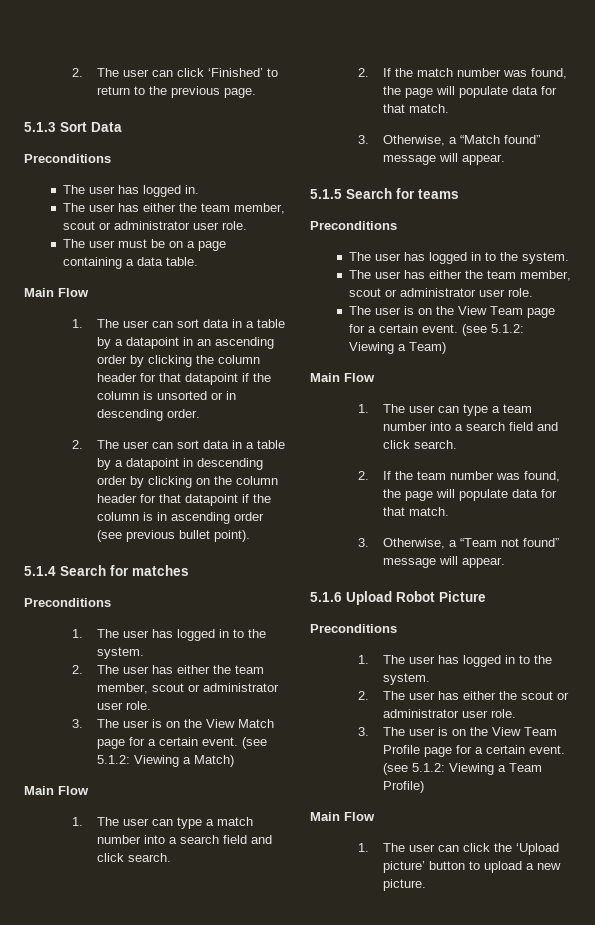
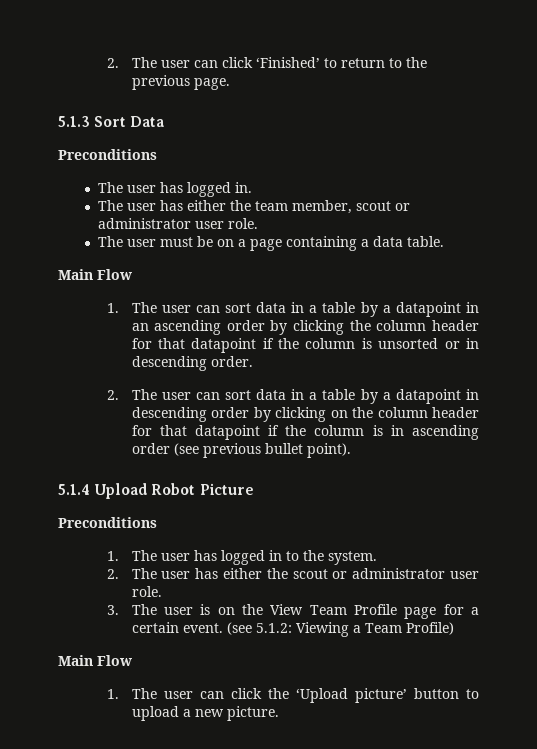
[60,565,189,576] [24,598,111,607] [72,629,266,641] [96,647,144,659] [72,665,264,674] [96,683,279,694] [96,701,151,710] [72,719,274,728] [96,737,267,749] [96,755,234,767] [24,786,89,795] [72,817,253,829] [96,835,272,844] [96,853,171,862] [358,68,567,79] [382,86,557,98] [382,104,449,113] [358,135,540,146] [382,153,505,165] [310,188,459,199] [310,221,397,230] [348,252,569,264] [348,270,571,281] [348,288,533,297] [348,306,555,318] [348,324,524,336] [348,342,446,354] [310,373,375,382] [358,404,532,416] [382,422,558,431] [382,440,457,449] [358,471,560,482] [382,489,557,501] [382,507,449,516] [358,538,559,549] [382,556,505,568] [310,592,342,602] Search for matches // Preconditions // 1. The user has logged in to the system. // 2. The user has either the team member, scout or administrator user role. // 3. The user is on the View Match page for a certain event. (see 5.1.2: Viewing a Match) // Main Flow // 1. The user can type a match number into a search field and click search. // 2. If the match number was found, the page will populate data for that match. // 3. Otherwise, a “Match found” message will appear. // 5.1.5 Search for teams // Preconditions // The user has logged in to the system. // The user has either the team member, scout or administrator user role. // The user is on the View Team page for a certain event. (see 5.1.2: Viewing a Team) // Main Flow // 1. The user can type a team number into a search field and click search. // 2. If the team number was found, the page will populate data for that match. // 3. Otherwise, a “Team not found” message will appear. // 5.1.6 -> (90, 489) none

